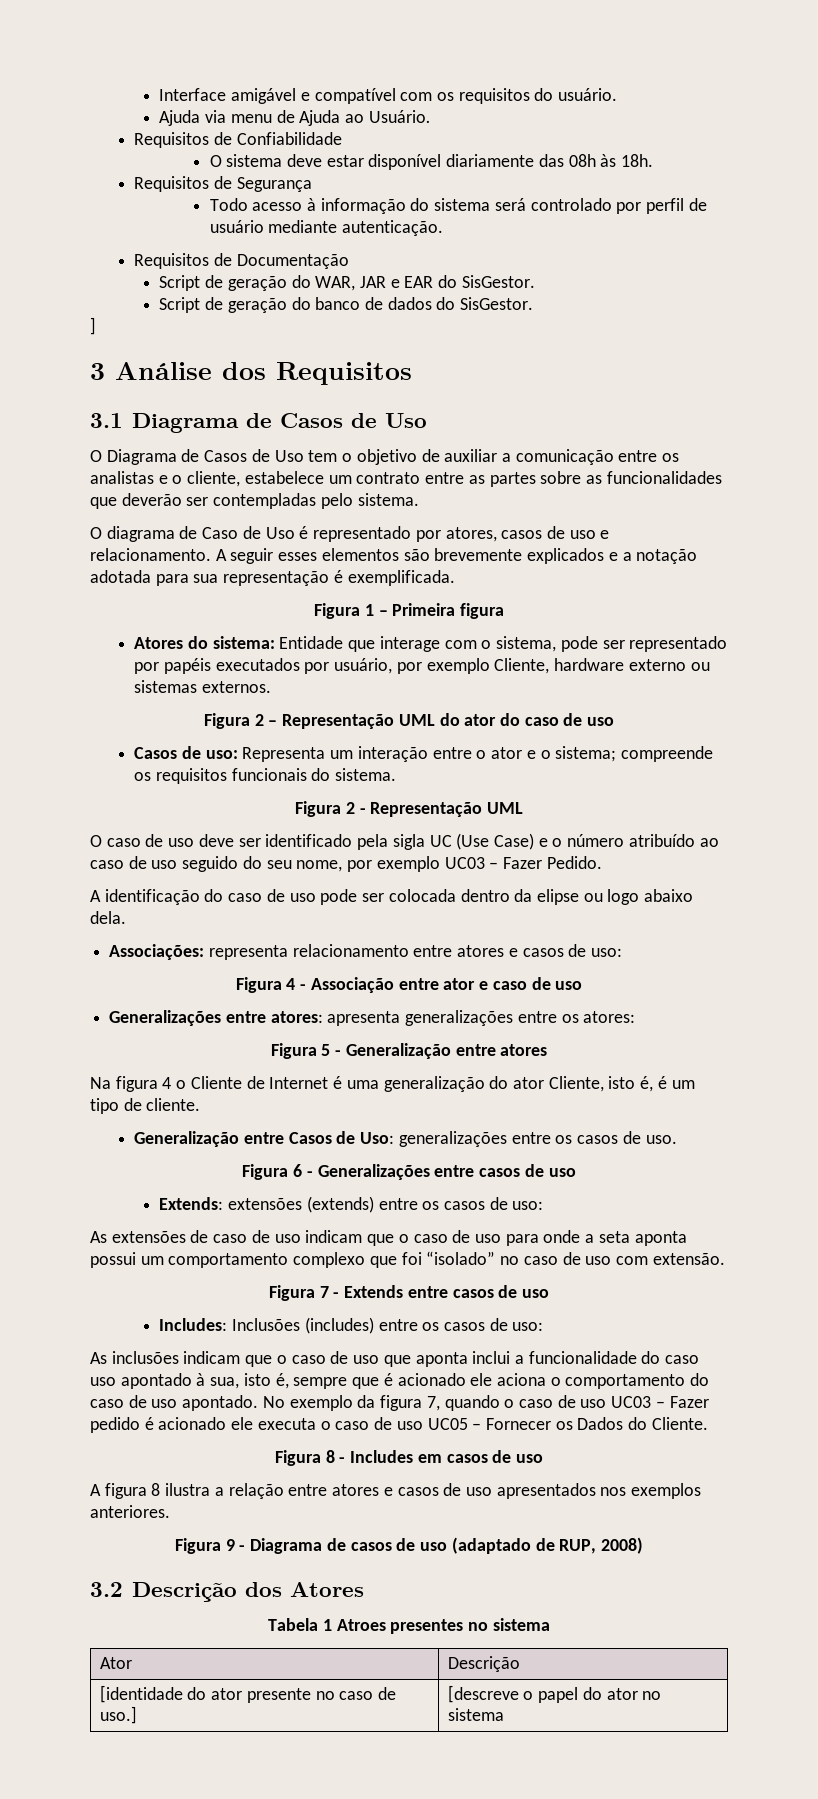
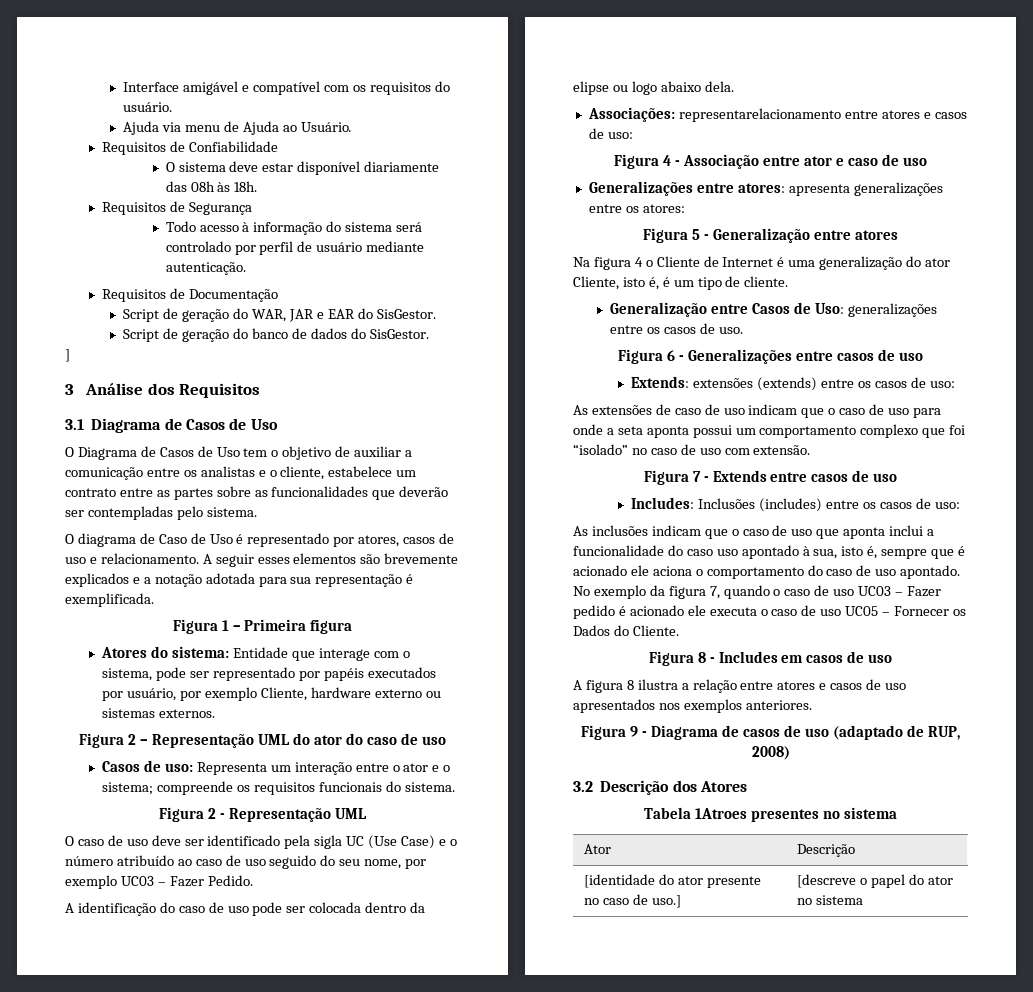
[208,944,409,960] representa relacionamento -> [678,108,841,122] representarelacionamento
[322,1619,386,1631] 1 Atroes -> [695,808,748,819] 1Atroes

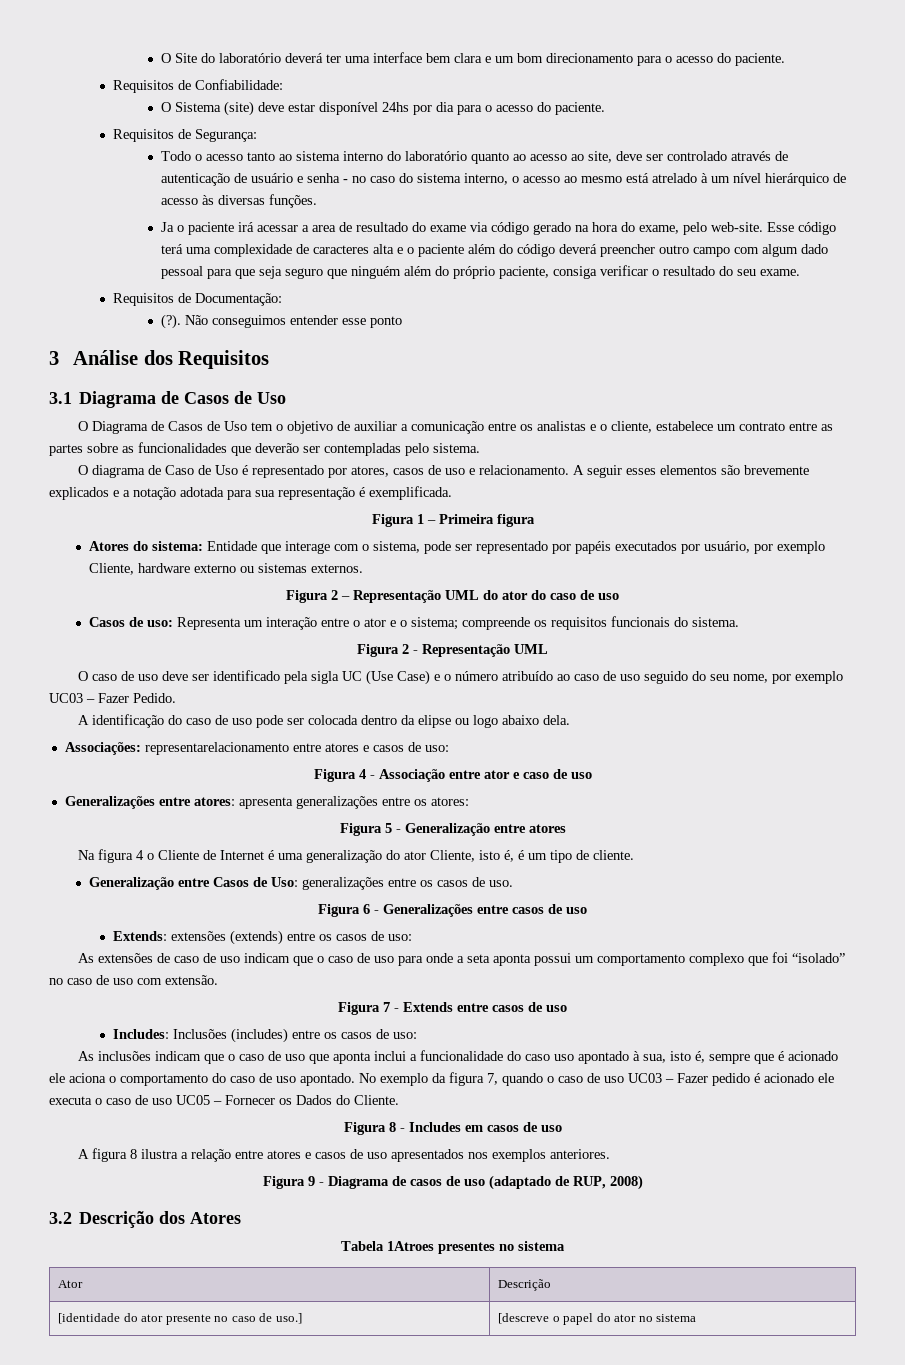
[123,81,450,95] [123,102,173,112] [123,121,352,135] [102,141,278,155] [165,162,226,172] Interface amigável e compatível com os requisitos do usuário. // Ajuda via menu de Ajuda ao Usuário. // Requisitos de Confiabilidade // O sistema -> [161,52,786,66] [113,79,284,93] [161,101,255,116] O Site do laboratório deverá ter uma interface bem clara e um bom direcionamento para o acesso do paciente. // Requisitos de Confiabilidade: // O Sistema (site)
[364,161,440,172] [165,181,258,192] [102,201,252,215] diariamente das 08h às 18h. // Requisitos de Segurança -> [382,102,606,115] [113,129,258,142] 24hs por dia para o acesso do paciente. // Requisitos de Segurança:
[199,221,423,235] [165,241,425,255] [165,262,246,275] [102,288,278,302] [123,308,436,322] [123,328,429,342] [65,349,70,362] acesso à informação do sistema será controlado por perfil de usuário mediante autenticação. // Requisitos de Documentação // Script de geração do WAR, JAR e EAR do SisGestor. // Script de geração do banco de dados do SisGestor. // ] -> [195,151,789,164] [161,173,847,186] [161,194,318,208] [161,222,837,235] [161,244,829,257] [161,265,801,279] [113,293,283,306] [161,314,403,329] o acesso tanto ao sistema interno do laboratório quanto ao acesso ao site, deve ser controlado através de autenticação de usuário e senha - no caso do sistema interno, o acesso ao mesmo está atrelado à um nível hierárquico de acesso às diversas funções. // Ja o paciente irá acessar a area de resultado do exame via código gerado na hora do exame, pelo web-site. Esse código terá uma complexidade de caracteres alta e o paciente além do código deverá preencher outro campo com algum dado pessoal para que seja seguro que ninguém além do próprio paciente, consiga verificar o resultado do seu exame. // Requisitos de Documentação: // (?). Não conseguimos entender esse ponto

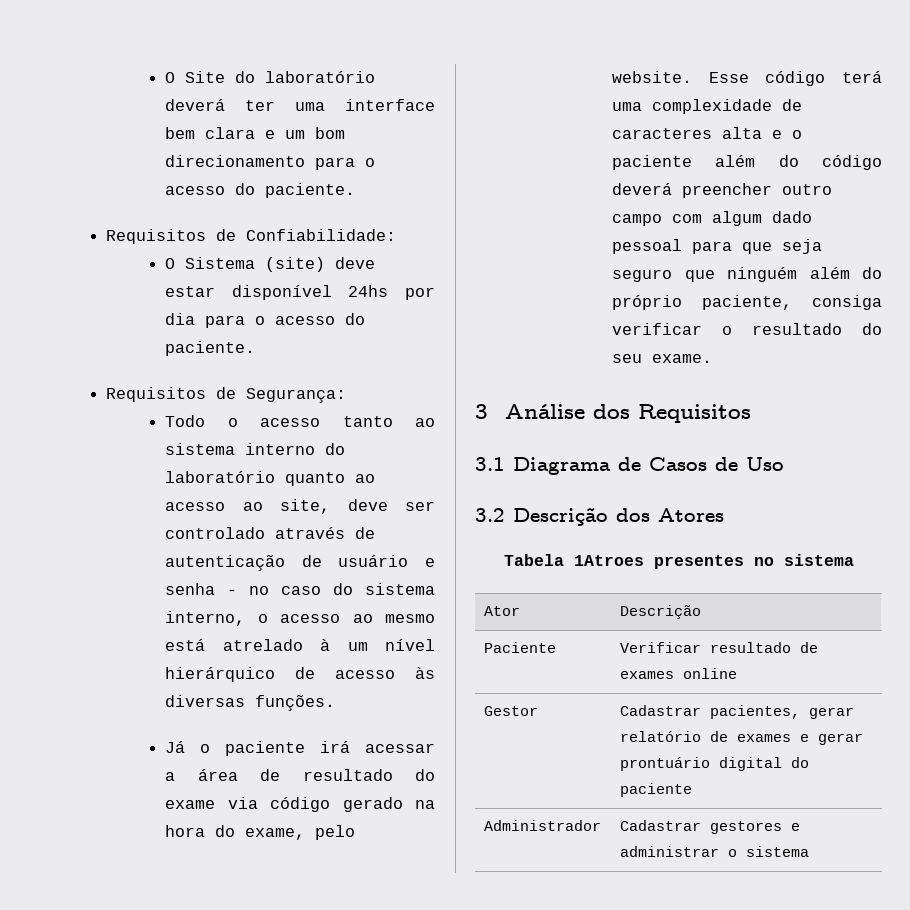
[161,222,175,232] Ja -> [165,741,186,753] Já
[312,225,337,232] area -> [197,769,238,781] área
[711,222,764,232] web-site. -> [612,71,693,83] website.
[113,293,283,306] [161,314,403,329] // Requisitos de Documentação: // (?). Não conseguimos entender esse ponto -> (713, 358) none
[77,421,833,434] [49,442,480,456] [77,465,809,478] [49,486,452,500] [371,514,535,527] [89,541,826,554] [89,563,364,575] [286,590,619,603] [89,616,740,630] [357,644,548,657] [77,670,843,685] [49,693,176,703] [77,714,570,728] [64,742,449,755] [313,769,592,782] [64,796,469,809] [339,823,566,836] [77,849,634,863] [89,877,514,890] [318,904,587,917] [113,930,413,945] [77,952,845,966] [49,975,218,985] [338,1002,567,1015] [113,1028,418,1043] [77,1050,838,1064] [49,1072,834,1086] [49,1095,399,1105] [343,1122,562,1135] [77,1148,610,1162] [262,1175,643,1190] // O Diagrama de Casos de Uso tem o objetivo de auxiliar a comunicação entre os analistas e o cliente, estabelece um contrato entre as partes sobre as funcionalidades que deverão ser contempladas pelo sistema. // O diagrama de Caso de Uso é representado por atores, casos de uso e relacionamento. A seguir esses elementos são brevemente explicados e a notação adotada para sua representação é exemplificada. // Figura 1 – Primeira figura // Atores do sistema: Entidade que interage com o sistema, pode ser representado por papéis executados por usuário, por exemplo Cliente, hardware externo ou sistemas externos. // Figura 2 – Representação UML do ator do caso de uso // Casos de uso: Representa um interação entre o ator e o sistema; compreende os requisitos funcionais do sistema. // Figura 2 - Representação UML // O caso de uso deve ser identificado pela sigla UC (Use Case) e o número atribuído ao caso de uso seguido do seu nome, por exemplo UC03 – Fazer Pedido. // A identificação do caso de uso pode ser colocada dentro da elipse ou logo abaixo dela. // Associações: representarelacionamento entre atores e casos de uso: // Figura 4 - Associação entre ator e caso de uso // Generalizações entre atores: apresenta generalizações entre os atores: // Figura 5 - Generalização entre atores // Na figura 4 o Cliente de Internet é uma generalização do ator Cliente, isto é, é um tipo de cliente. // Generalização entre Casos de Uso: generalizações entre os casos de uso. // Figura 6 - Generalizações entre casos de uso // Extends: extensões (extends) entre os casos de uso: // As extensões de caso de uso indicam que o caso de uso para onde a seta aponta possui um comportamento complexo que foi “isolado” no caso de uso com extensão. // Figura 7 - Extends entre casos de uso // Includes: Inclusões (includes) entre os casos de uso: // As inclusões indicam que o caso de uso que aponta inclui a funcionalidade do caso uso apontado à sua, isto é, sempre que é acionado ele aciona o comportamento do caso de uso apontado. No exemplo da figura 7, quando o caso de uso UC03 – Fazer pedido é acionado ele executa o caso de uso UC05 – Fornecer os Dados do Cliente. // Figura 8 - Includes em casos de uso // A figura 8 ilustra a relação entre atores e casos de uso apresentados nos exemplos anteriores. // Figura 9 - Diagrama de casos de uso (adaptado de RUP, 2008) -> (785, 464) none
[58,1313,302,1325] [498,1313,653,1325] [identidade do ator presente no caso de uso.] | [descreve o papel do ator no -> [484,642,557,653] [620,642,819,653] [620,668,738,679] [484,706,539,716] [620,705,855,719] [620,731,864,745] [620,757,810,771] [620,783,693,797] [484,820,602,831] [620,820,801,834] [620,846,738,857] Paciente | Verificar resultado de exames online // Gestor | Cadastrar pacientes, gerar relatório de exames e gerar prontuário digital do paciente // Administrador | Cadastrar gestores e administrar o

